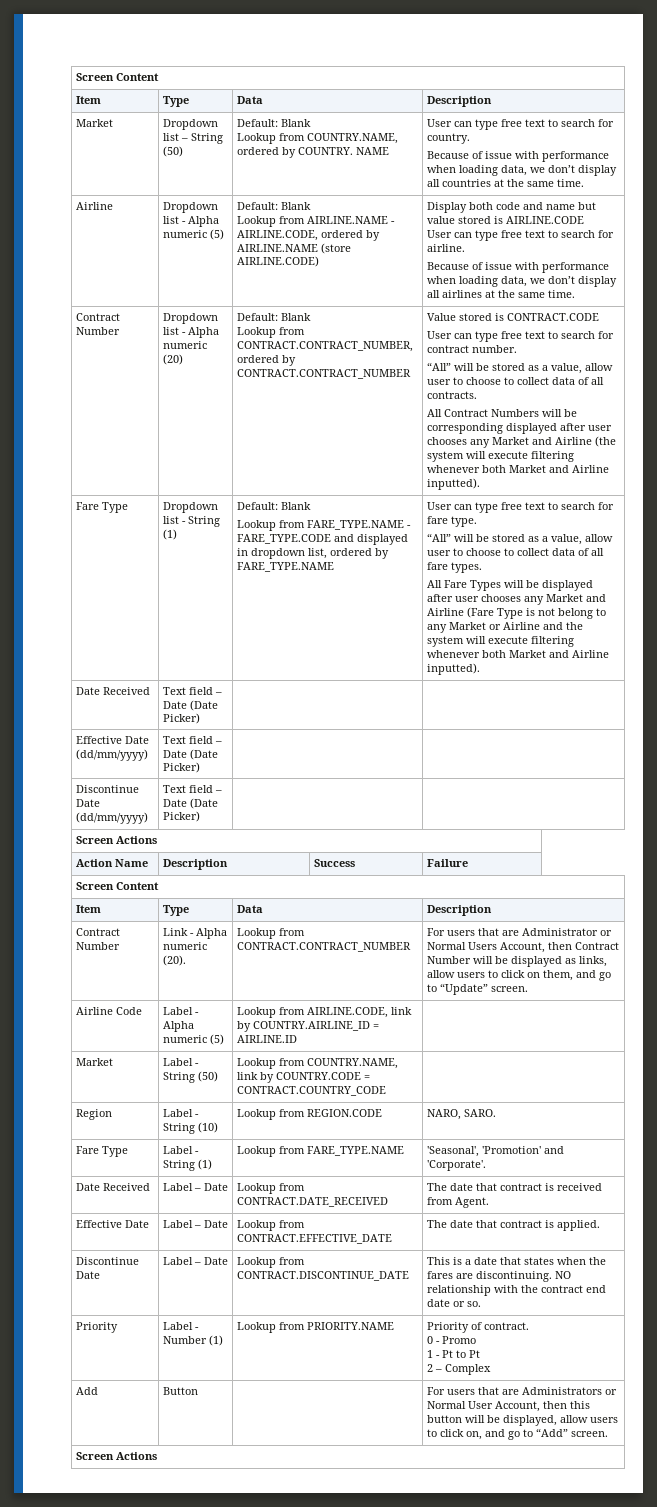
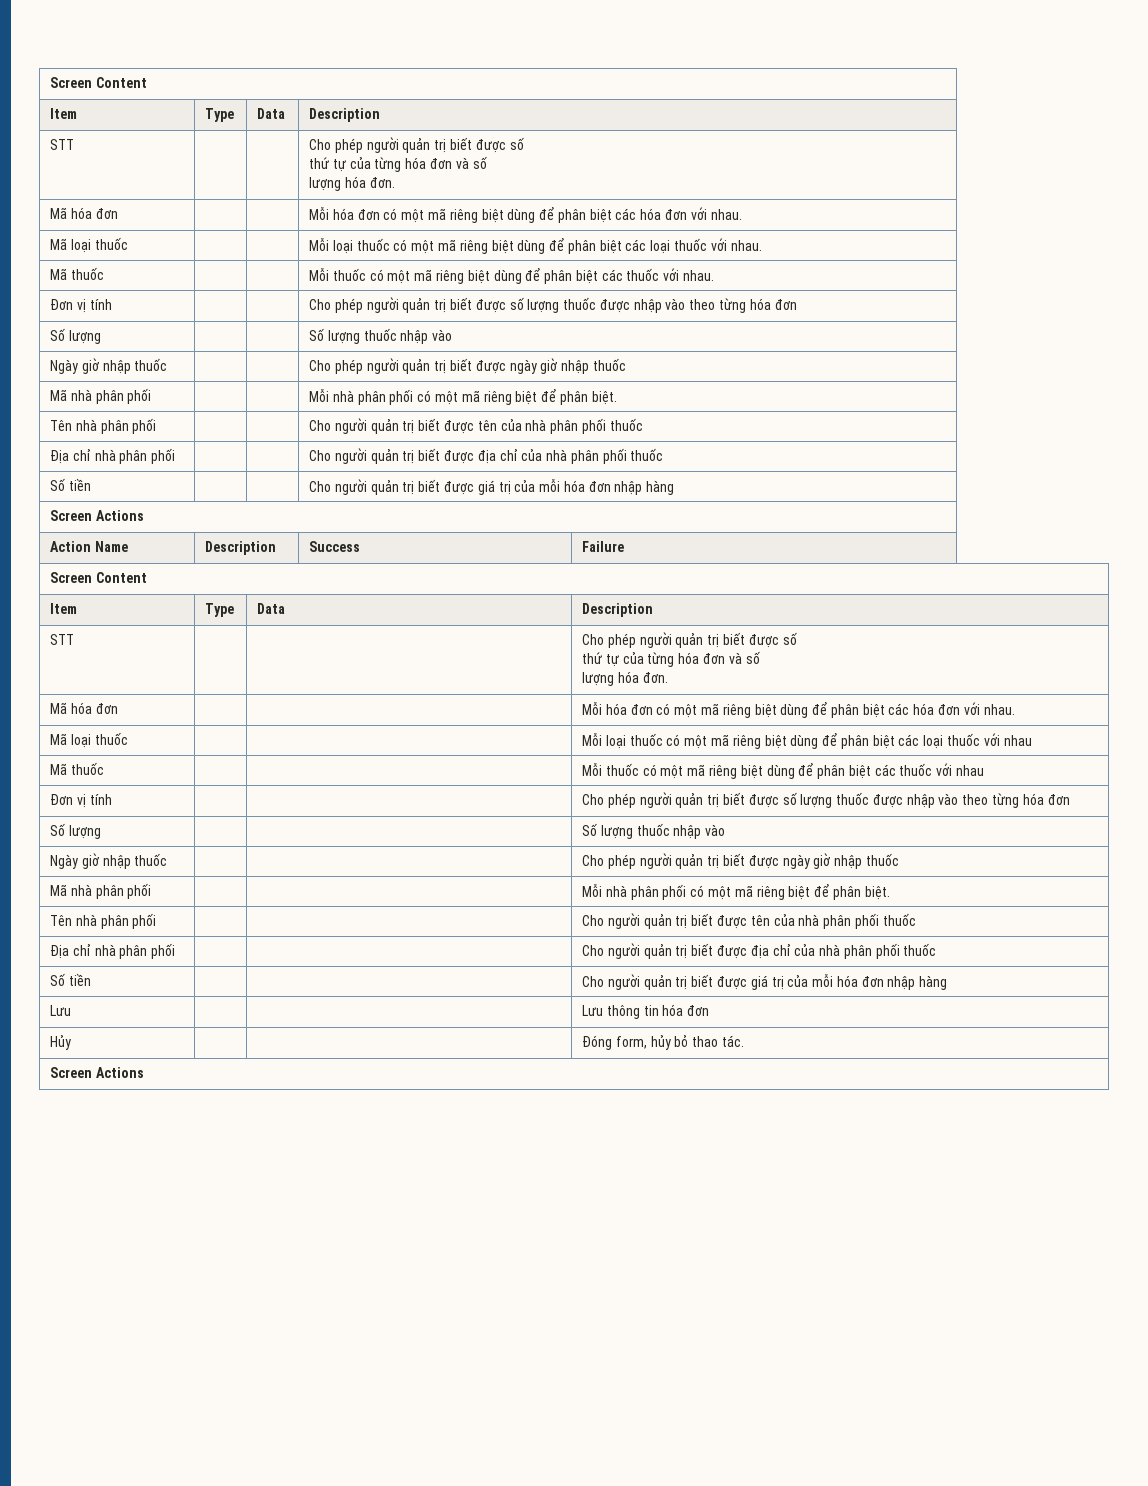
[75,73,159,81] [75,96,101,104] [162,96,189,107] [236,96,263,104] [426,96,492,107] [75,119,113,127] [162,119,218,130] [162,133,223,144] [162,146,183,157] [236,119,311,127] [236,133,398,144] [236,147,389,158] [426,119,614,130] [426,133,470,144] [426,151,609,162] [426,165,617,176] [426,179,584,187] [75,202,113,210] [162,202,218,213] [162,216,219,227] [162,229,224,240] [236,202,311,210] [236,216,395,227] [236,230,380,241] [236,243,351,254] [236,256,319,267] [426,202,596,213] [426,216,584,224] [426,230,614,241] [426,244,465,252] [426,262,609,273] [426,276,617,287] [426,290,575,298] [75,313,120,321] [75,327,120,335] [162,313,218,324] [162,327,219,338] [162,341,207,349] [162,354,183,365] [236,313,311,321] [236,327,305,338] [236,341,413,352] [236,355,296,366] [236,369,411,379] [426,313,599,321] [426,331,614,342] [426,345,517,353] [426,362,613,374] [426,377,604,385] [426,391,477,399] [426,409,577,417] [426,423,612,434] [426,436,616,448] [426,451,574,462] [426,465,609,473] [426,478,480,490] [75,502,128,513] [162,502,218,513] [162,516,220,527] [162,529,177,540] [236,502,311,510] [236,520,411,531] [236,534,408,545] [236,548,389,559] [236,562,334,572] [426,502,614,513] [426,516,477,527] [426,533,613,545] [426,548,604,556] [426,562,482,573] [426,580,593,591] [426,594,606,605] [426,607,606,619] [426,622,583,633] [426,636,574,647] [426,650,609,658] [426,663,480,675] [75,687,150,695] [162,687,222,695] [162,700,218,711] [162,713,200,724] [75,736,149,744] [75,749,148,761] [162,736,222,744] [162,749,218,760] [162,762,200,773] [75,785,139,793] [75,799,100,807] [75,812,148,824] [162,785,222,793] [162,798,218,809] [162,811,200,822] Screen Content // Item | Type | Data | Description // Market | Dropdown list – String (50) | Default: Blank // Lookup from COUNTRY.NAME, ordered by COUNTRY. NAME | User can type free text to search for country. // Because of issue with performance when loading data, we don’t display all countries at the same time. // Airline | Dropdown list - Alpha numeric (5) | Default: Blank // Lookup from AIRLINE.NAME - AIRLINE.CODE, ordered by AIRLINE.NAME (store AIRLINE.CODE) | Display both code and name but value stored is AIRLINE.CODE // User can type free text to search for airline. // Because of issue with performance when loading data, we don’t display all airlines at the same time. // Contract Number | Dropdown list - Alpha numeric (20) | Default: Blank // Lookup from CONTRACT.CONTRACT_NUMBER, ordered by CONTRACT.CONTRACT_NUMBER | Value stored is CONTRACT.CODE // User can type free text to search for contract number. // “All” will be stored as a value, allow user to choose to collect data of all contracts. // All Contract Numbers will be corresponding displayed after user chooses any Market and Airline (the system will execute filtering whenever both Market and Airline inputted). // Fare Type | Dropdown list - String (1) | Default: Blank // Lookup from FARE_TYPE.NAME - FARE_TYPE.CODE and displayed in dropdown list, ordered by FARE_TYPE.NAME | User can type free text to search for fare type. // “All” will be stored as a value, allow user to choose to collect data of all fare types. // All Fare Types will be displayed after user chooses any Market and Airline (Fare Type is not belong to any Market or Airline and the system will execute filtering whenever both Market and Airline inputted). // Date Received | Text field – Date (Date Picker) | | // Effective Date (dd/mm/yyyy) | Text field – Date (Date Picker) | | // Discontinue Date (dd/mm/yyyy) | Text field – Date (Date Picker) | | -> [50,77,147,88] [50,108,78,119] [205,108,235,122] [257,108,286,119] [309,108,381,122] [50,139,75,150] [309,137,524,153] [309,156,487,172] [309,176,395,191] [50,207,118,219] [309,206,742,223] [50,237,128,253] [309,237,762,254] [50,267,104,280] [309,267,714,284] [50,299,112,313] [309,297,797,313] [50,328,101,344] [309,328,453,344] [50,358,168,374] [309,358,626,374] [50,388,152,404] [309,388,617,405] [50,418,157,434] [309,418,643,434] [50,448,176,464] [309,448,664,464] [50,478,91,491] [309,478,675,495] Screen Content // Item | Type | Data | Description // STT | | | Cho phép người quản trị biết được số // thứ tự của từng hóa đơn và số // lượng hóa đơn. // Mã hóa đơn | | | Mỗi hóa đơn có một mã riêng biệt dùng để phân biệt các hóa đơn với nhau. // Mã loại thuốc | | | Mỗi loại thuốc có một mã riêng biệt dùng để phân biệt các loại thuốc với nhau. // Mã thuốc | | | Mỗi thuốc có một mã riêng biệt dùng để phân biệt các thuốc với nhau. // Đơn vị tính | | | Cho phép người quản trị biết được số lượng thuốc được nhập vào theo từng hóa đơn // Số lượng | | | Số lượng thuốc nhập vào // Ngày giờ nhập thuốc | | | Cho phép người quản trị biết được ngày giờ nhập thuốc // Mã nhà phân phối | | | Mỗi nhà phân phối có một mã riêng biệt để phân biệt. // Tên nhà phân phối | | | Cho người quản trị biết được tên của nhà phân phối thuốc // Địa chỉ nhà phân phối | | | Cho người quản trị biết được địa chỉ của nhà phân phối thuốc // Số tiền | | | Cho người quản trị biết được giá trị của mỗi hóa đơn nhập hàng
[75,928,120,936] [75,942,120,950] [162,928,227,939] [162,942,207,950] [162,955,186,966] [236,928,305,939] [236,942,411,952] [426,928,612,936] [426,942,619,953] [426,956,607,967] [426,970,611,981] [426,983,528,995] [75,1007,142,1015] [162,1007,199,1015] [162,1021,194,1032] [162,1034,224,1045] [236,1007,412,1018] [236,1021,379,1032] [236,1035,297,1043] [75,1058,113,1066] [162,1058,199,1066] [162,1071,218,1083] [236,1058,398,1069] [236,1072,370,1083] [236,1086,386,1096] [75,1109,112,1120] [162,1109,199,1117] [162,1122,218,1134] [236,1109,382,1120] [426,1109,496,1120] [75,1146,128,1157] [162,1146,199,1154] [162,1159,212,1171] [236,1146,404,1157] [426,1146,564,1157] [426,1160,486,1171] [75,1183,150,1191] [162,1183,228,1191] [236,1183,305,1194] [236,1197,388,1207] [426,1183,602,1191] [426,1197,489,1208] [75,1220,149,1228] [162,1220,228,1228] [236,1220,305,1231] [236,1234,392,1244] [426,1220,600,1231] [75,1257,139,1265] [75,1271,100,1279] [162,1257,228,1265] [236,1257,305,1268] [236,1271,409,1281] [426,1257,606,1265] [426,1271,571,1282] [426,1285,606,1296] [426,1299,481,1307] [75,1322,118,1333] [162,1322,199,1330] [162,1335,223,1346] [236,1322,394,1333] [426,1322,529,1333] [426,1336,476,1344] [426,1350,480,1358] [426,1364,491,1375] [75,1387,98,1395] [162,1387,198,1395] [426,1387,617,1395] [426,1401,590,1412] [426,1415,618,1426] [426,1428,608,1440] Contract Number | Link - Alpha numeric (20). | Lookup from CONTRACT.CONTRACT_NUMBER | For users that are Administrator or Normal Users Account, then Contract Number will be displayed as links, allow users to click on them, and go to “Update” screen. // Airline Code | Label - Alpha numeric (5) | Lookup from AIRLINE.CODE, link by COUNTRY.AIRLINE_ID = AIRLINE.ID | // Market | Label - String (50) | Lookup from COUNTRY.NAME, link by COUNTRY.CODE = CONTRACT.COUNTRY_CODE | // Region | Label - String (10) | Lookup from REGION.CODE | NARO, SARO. // Fare Type | Label - String (1) | Lookup from FARE_TYPE.NAME | 'Seasonal', 'Promotion' and 'Corporate'. // Date Received | Label – Date | Lookup from CONTRACT.DATE_RECEIVED | The date that contract is received from Agent. // Effective Date | Label – Date | Lookup from CONTRACT.EFFECTIVE_DATE | The date that contract is applied. // Discontinue Date | Label – Date | Lookup from CONTRACT.DISCONTINUE_DATE | This is a date that states when the fares are discontinuing. NO relationship with the contract end date or so. // Priority | Label - Number (1) | Lookup from PRIORITY.NAME | Priority of contract. // 0 - Promo // 1 - Pt to Pt // 2 – Complex // Add | Button | | For users that are Administrators or Normal User Account, then this button will be displayed, allow users to click on, and go to “Add” screen. -> [50,634,75,645] [582,632,797,648] [582,651,760,667] [582,671,668,686] [50,702,118,714] [582,701,1015,718] [50,732,128,748] [582,732,1032,749] [50,762,104,775] [582,762,984,779] [50,794,112,808] [582,792,1070,808] [50,823,101,839] [582,823,726,839] [50,853,168,869] [582,853,899,869] [50,883,152,899] [582,883,890,900] [50,913,157,929] [582,913,916,929] [50,943,176,959] [582,943,937,959] [50,973,91,986] [582,973,948,990] [50,1005,72,1016] [582,1004,710,1019] [50,1035,72,1050] [582,1035,744,1050] STT | | | Cho phép người quản trị biết được số // thứ tự của từng hóa đơn và số // lượng hóa đơn. // Mã hóa đơn | | | Mỗi hóa đơn có một mã riêng biệt dùng để phân biệt các hóa đơn với nhau. // Mã loại thuốc | | | Mỗi loại thuốc có một mã riêng biệt dùng để phân biệt các loại thuốc với nhau // Mã thuốc | | | Mỗi thuốc có một mã riêng biệt dùng để phân biệt các thuốc với nhau // Đơn vị tính | | | Cho phép người quản trị biết được số lượng thuốc được nhập vào theo từng hóa đơn // Số lượng | | | Số lượng thuốc nhập vào // Ngày giờ nhập thuốc | | | Cho phép người quản trị biết được ngày giờ nhập thuốc // Mã nhà phân phối | | | Mỗi nhà phân phối có một mã riêng biệt để phân biệt. // Tên nhà phân phối | | | Cho người quản trị biết được tên của nhà phân phối thuốc // Địa chỉ nhà phân phối | | | Cho người quản trị biết được địa chỉ của nhà phân phối thuốc // Số tiền | | | Cho người quản trị biết được giá trị của mỗi hóa đơn nhập hàng // Lưu | | | Lưu thông tin hóa đơn // Hủy | | | Đóng form, hủy bỏ thao tác.

